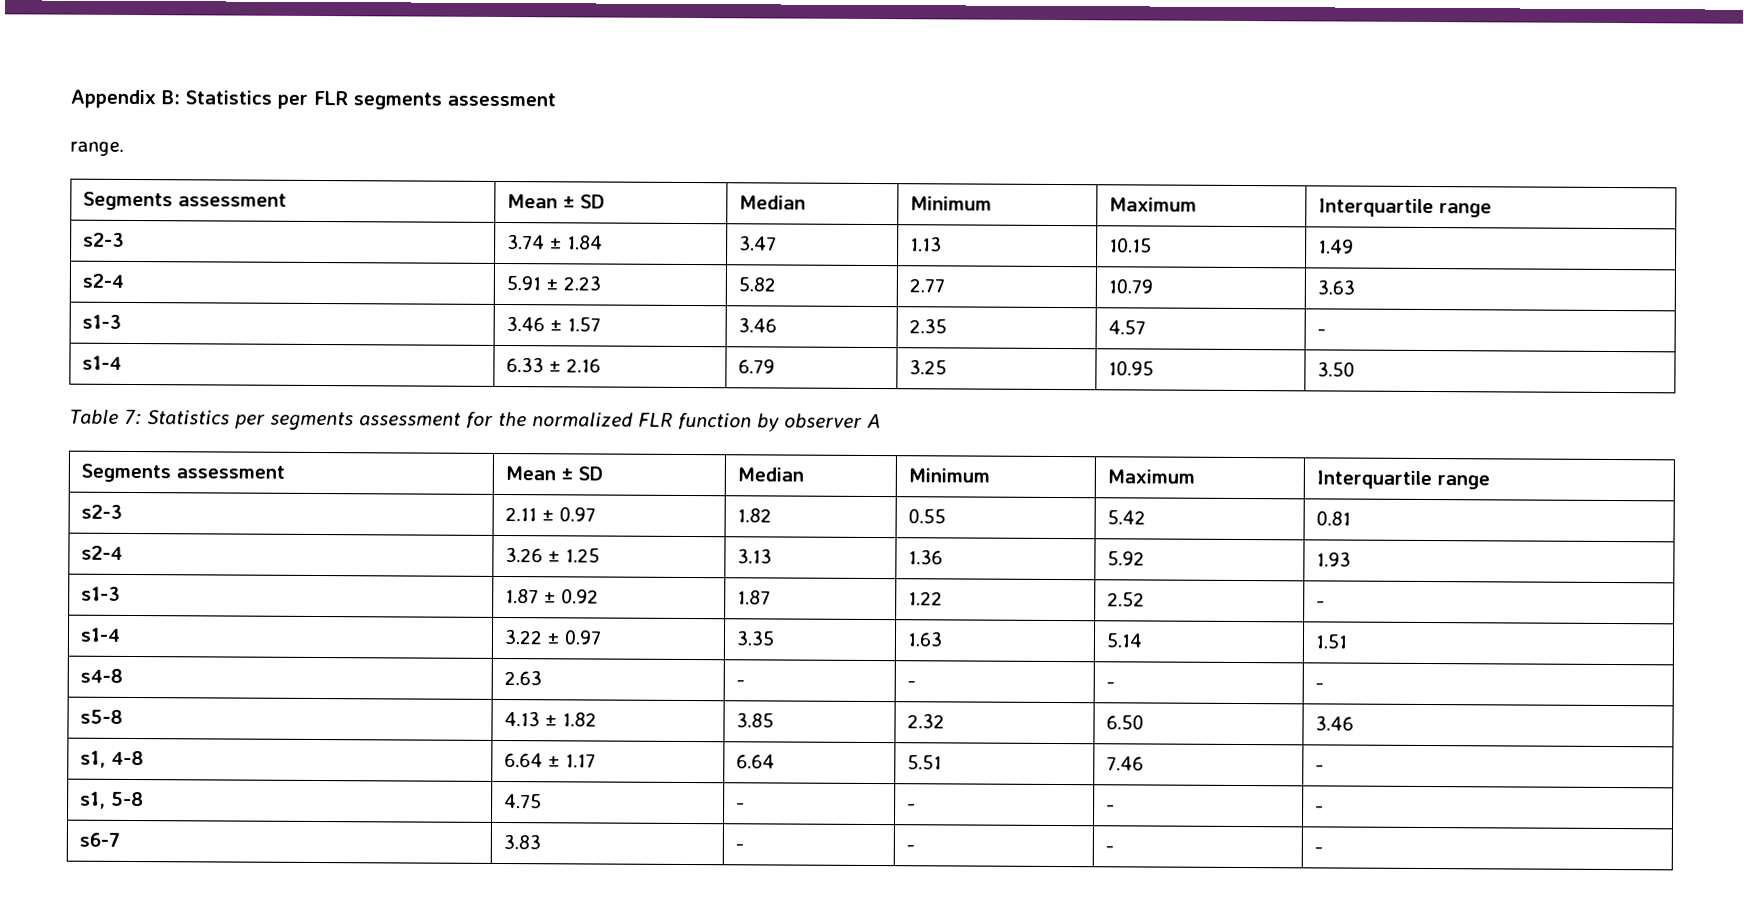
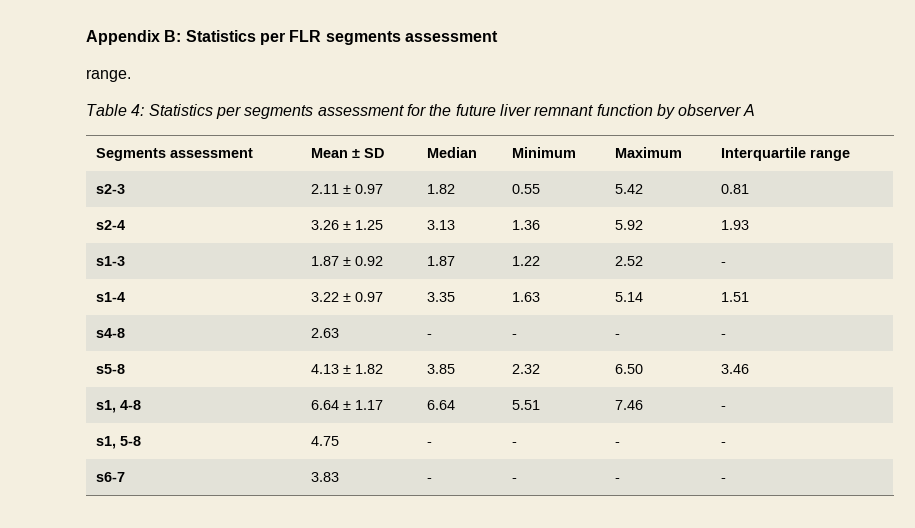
[82,191,287,211] [506,194,605,209] [738,195,806,210] [909,196,992,211] [1108,197,1197,212] [1317,198,1492,218] [82,232,125,247] [506,234,603,250] [738,235,777,251] [909,236,942,252] [1108,237,1152,253] [1317,239,1354,254] [81,273,124,288] [505,275,601,291] [737,276,776,292] [908,278,945,293] [1107,278,1153,294] [1316,279,1355,295] [81,314,122,329] [505,316,601,332] [737,317,777,333] [908,318,947,334] [1107,319,1146,335] [1316,328,1326,336] [81,355,122,370] [505,357,601,373] [737,359,775,374] [908,359,947,375] [1107,360,1154,376] [1316,361,1355,377] // Segments assessment | Mean ± SD | Median | Minimum | Maximum | Interquartile range // s2-3 | 3.74 ± 1.84 | 3.47 | 1.13 | 10.15 | 1.49 // s2-4 | 5.91 ± 2.23 | 5.82 | 2.77 | 10.79 | 3.63 // s1-3 | 3.46 ± 1.57 | 3.46 | 2.35 | 4.57 | - // s1-4 | 6.33 ± 2.16 | 6.79 | 3.25 | 10.95 | 3.50 -> (131, 75) none
[123,408,142,426] 7: -> [131,104,145,116] 4:
[531,412,673,427] normalized FLR -> [455,104,594,116] future liver remnant

